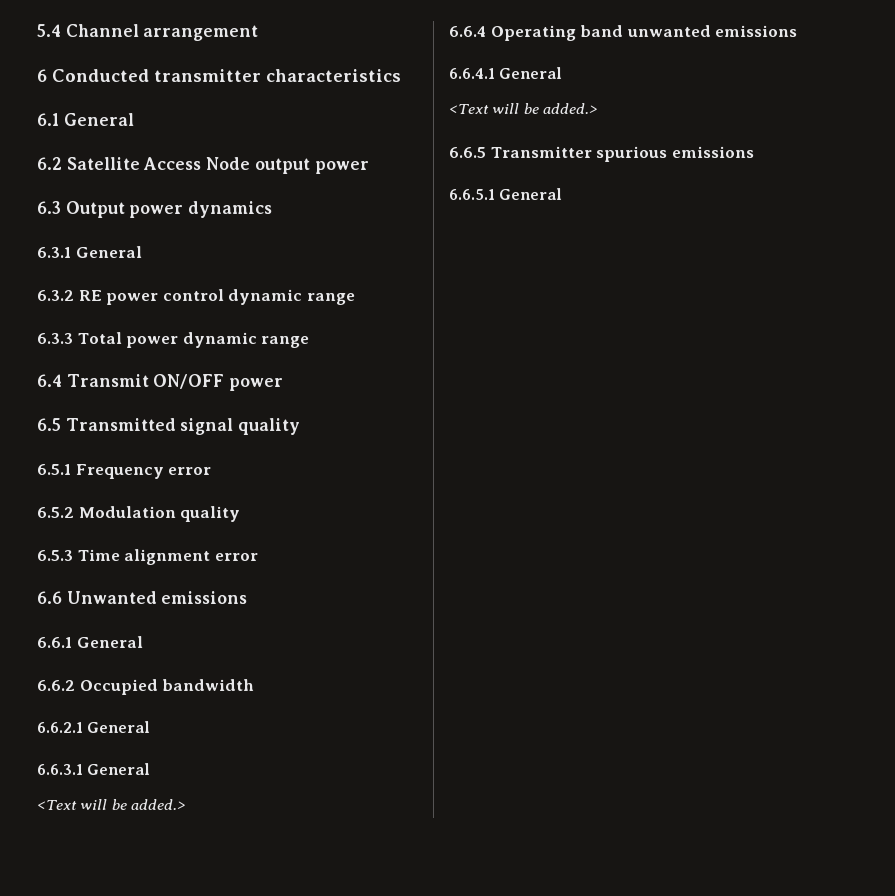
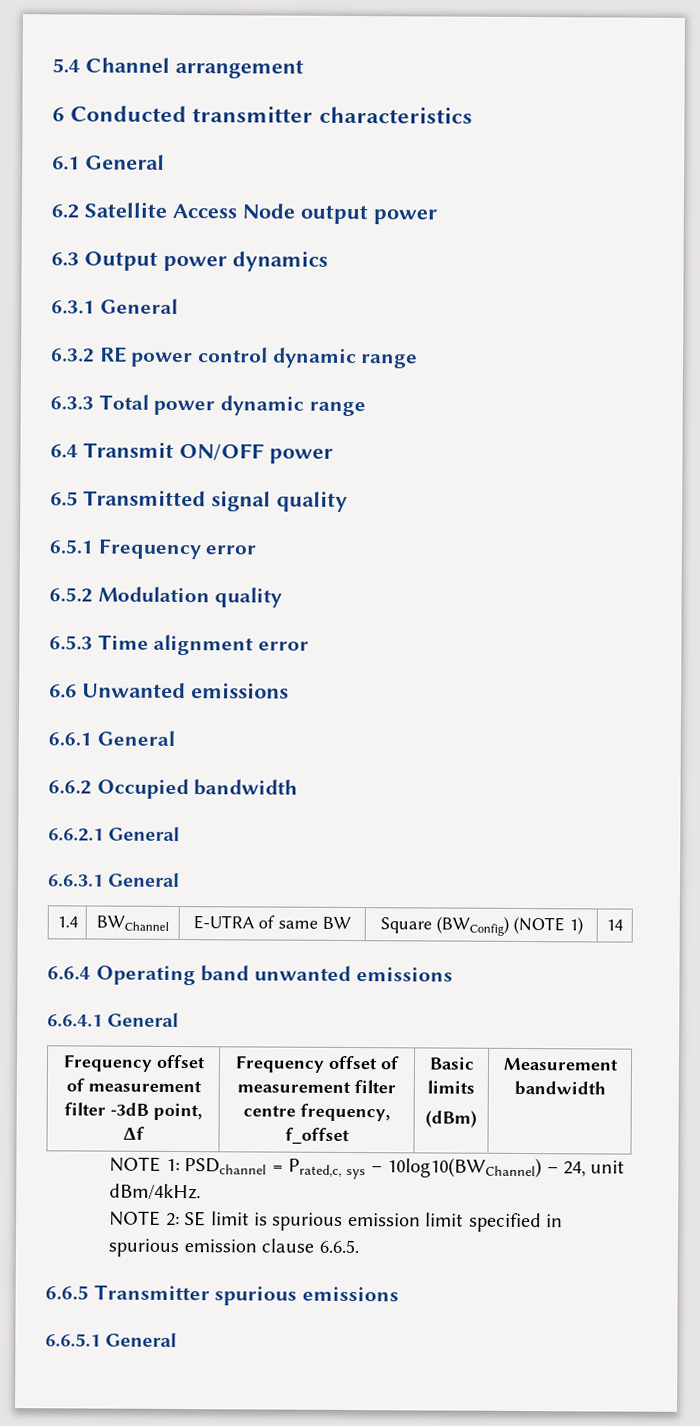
[37,799,186,810] // <Text will be added.> -> [56,916,78,928] [96,915,169,931] [193,915,351,930] [379,916,583,936] [606,919,623,931] // 1.4 | BWChannel | E-UTRA of same BW | Square (BWConfig) (NOTE 1) | 14
[449,103,598,114] // <Text will be added.> -> [62,1054,206,1072] [65,1078,202,1093] [64,1102,202,1121] [122,1126,145,1140] [235,1055,400,1073] [237,1080,396,1094] [243,1103,390,1122] [284,1127,350,1145] [428,1056,475,1070] [427,1080,475,1094] [425,1110,477,1128] [502,1057,619,1071] [513,1080,606,1096] [109,1156,626,1180] [109,1183,202,1201] [109,1210,563,1233] [108,1238,359,1258] // Frequency offset of measurement filter -3dB point, Δf | Frequency offset of measurement filter centre frequency, f_offset | Basic limits // (dBm) | Measurement bandwidth // NOTE 1: PSDchannel = Prated,c, sys – 10log10(BWChannel) – 24, unit dBm/4kHz. // NOTE 2: SE limit is spurious emission limit specified in spurious emission clause 6.6.5.

